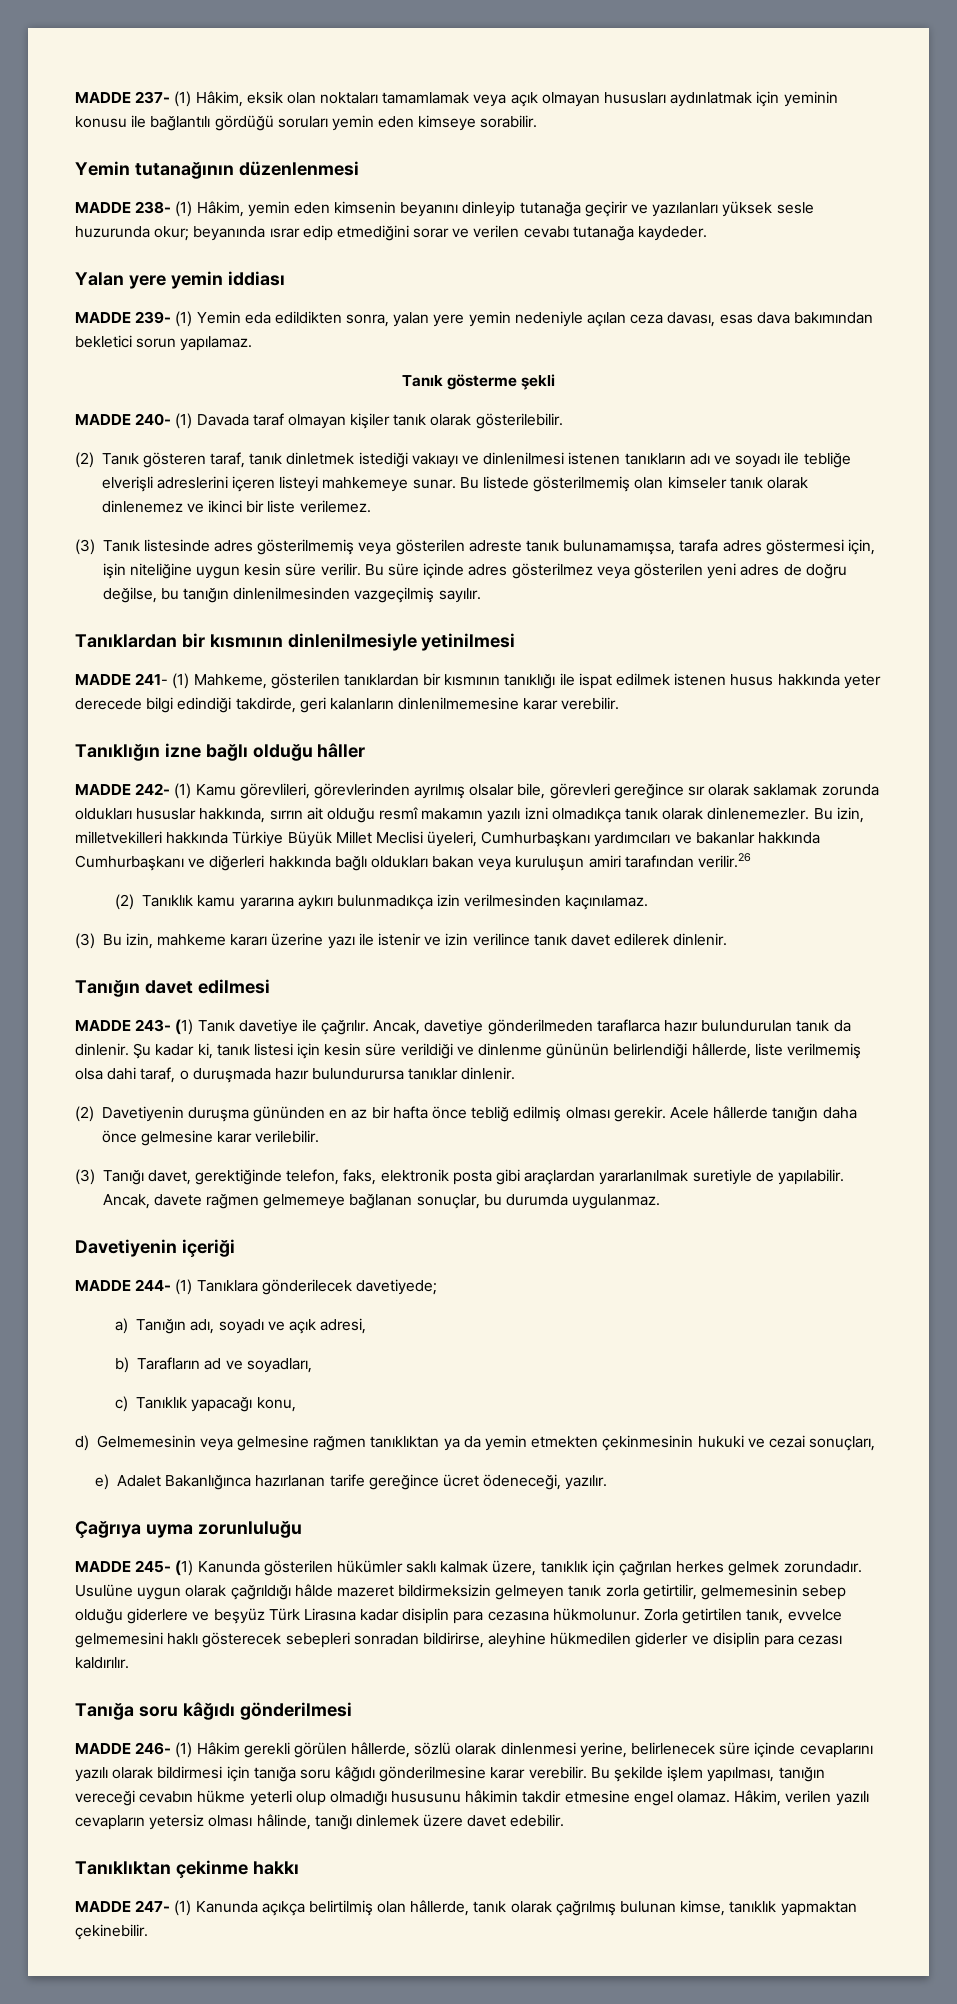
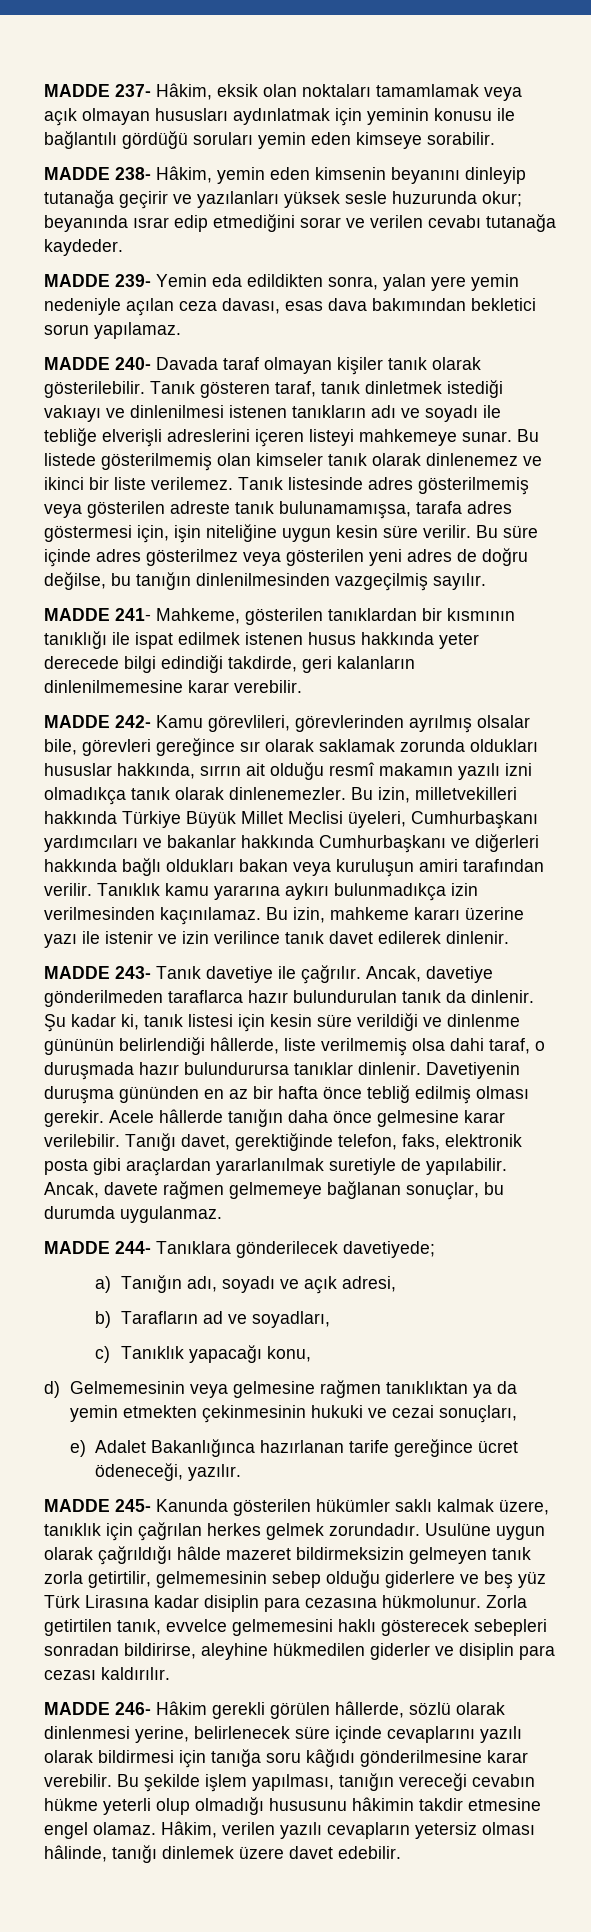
[174,91,192,107] (1) -> (151, 90) none
[75,161,359,179] // Yemin tutanağının düzenlenmesi -> (495, 138) none
[175,201,193,217] (1) -> (151, 173) none
[75,271,285,289] // Yalan yere yemin iddiası -> (123, 247) none
[175,311,193,327] (1) -> (151, 280) none
[401,374,556,390] // Tanık gösterme şekli -> (181, 330) none
[175,413,193,429] (1) -> (151, 363) none
[75,452,94,468] // (2) -> (145, 389) none
[75,539,95,555] // (3) -> (233, 483) none
[75,633,516,651] // Tanıklardan bir kısmının dinlenilmesiyle yetinilmesi -> (486, 581) none
[172,673,190,689] (1) -> (151, 614) none
[75,743,366,761] // Tanıklığın izne bağlı olduğu hâller -> (302, 686) none
[174,783,192,799] (1) -> (151, 721) none
[698,853,752,868] [115,894,135,910] verilir.26 // (2) -> [44,883,92,896] verilir.
[75,933,95,949] // (3) -> (261, 916) none
[75,979,270,997] // Tanığın davet edilmesi -> (509, 937) none
[175,1019,194,1035] (1) -> (151, 972) none
[75,1106,94,1122] // (2) -> (421, 1068) none
[75,1169,95,1185] // (3) -> (120, 1140) none
[75,1239,235,1258] // Davetiyenin içeriği -> (222, 1214) none
[175,1279,193,1295] (1) -> (151, 1247) none
[75,1521,302,1539] // Çağrıya uyma zorunluluğu -> (242, 1472) none
[175,1560,194,1576] (1) -> (151, 1505) none
[213,1608,265,1624] beşyüz -> [484,1571,546,1589] beş yüz
[75,1702,352,1720] // Tanığa soru kâğıdı gönderilmesi -> (170, 1673) none
[175,1742,193,1758] (1) -> (151, 1708) none
[75,1860,299,1879] [75,1900,857,1916] [75,1924,148,1940] // Tanıklıktan çekinme hakkı // MADDE 247- (1) Kanunda açıkça belirtilmiş olan hâllerde, tanık olarak çağrılmış bulunan kimse, tanıklık yapmaktan çekinebilir. -> (401, 1852) none

